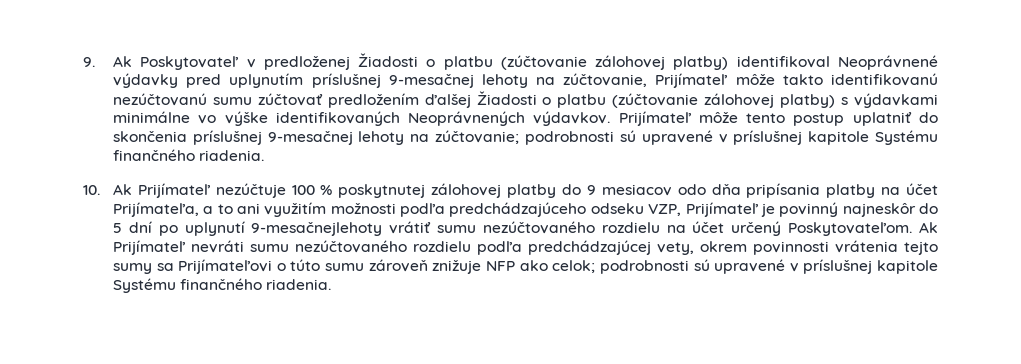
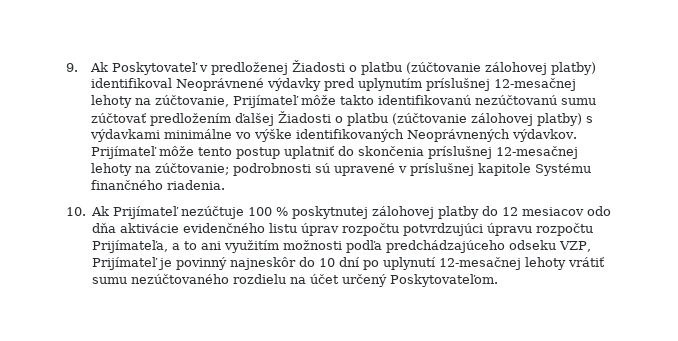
[388,74,474,88] 9-mesačnej -> [493,78,576,91] 12-mesačnej
[267,131,353,145] 9-mesačnej -> [495,146,578,159] 12-mesačnej
[586,185,596,195] 9 -> [502,207,519,216] 12
[746,183,938,198] pripísania platby na účet -> [120,223,594,236] aktivácie evidenčného listu úprav rozpočtu potvrdzujúci úpravu rozpočtu
[112,223,122,233] 5 -> [319,258,336,267] 10
[251,222,383,236] 9-mesačnejlehoty -> [439,257,567,270] 12-mesačnej lehoty
[919,222,939,233] [112,240,938,255] [112,259,938,274] [112,278,332,293] Ak Prijímateľ nevráti sumu nezúčtovaného rozdielu podľa predchádzajúcej vety, okrem povinnosti vrátenia tejto sumy sa Prijímateľovi o túto sumu zároveň znižuje NFP ako celok; podrobnosti sú upravené v príslušnej kapitole Systému finančného riadenia. -> (499, 280) none

